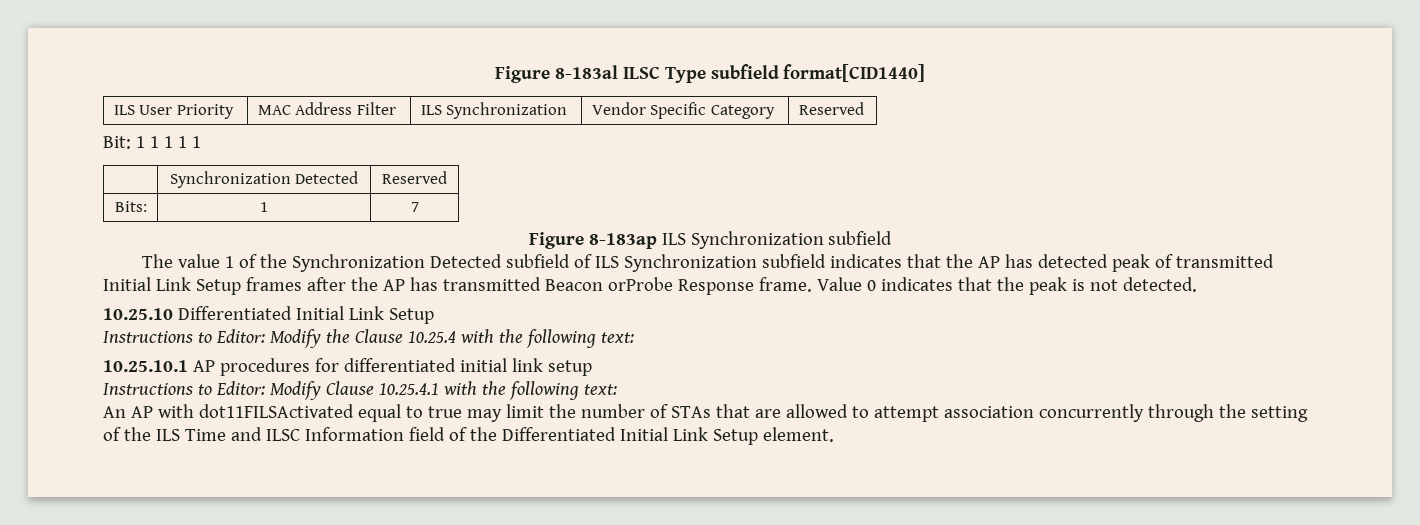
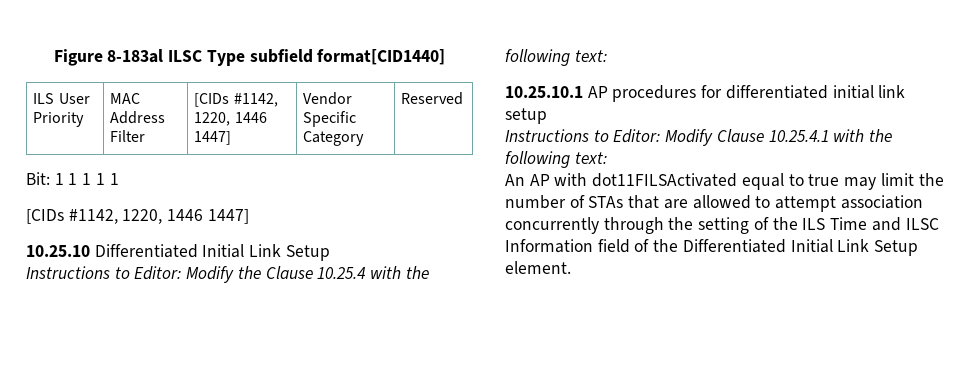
[420,102,568,119] ILS Synchronization -> [194,93,278,107] [194,112,267,126] [194,131,232,145] [CIDs #1142, 1220, 1446 1447]
[169,171,359,188] [382,171,447,184] [114,201,147,212] [260,202,268,212] [410,202,419,212] [528,231,893,249] [142,254,1275,272] [103,277,1197,295] // | Synchronization Detected | Reserved // Bits: | 1 | 7 // Figure 8-183ap ILS Synchronization subfield // The value 1 of the Synchronization Detected subfield of ILS Synchronization subfield indicates that the AP has detected peak of transmitted Initial Link Setup frames after the AP has transmitted Beacon orProbe Response frame. Value 0 indicates that the peak is not detected. -> [26,209,249,224] // [CIDs #1142, 1220, 1446 1447]

